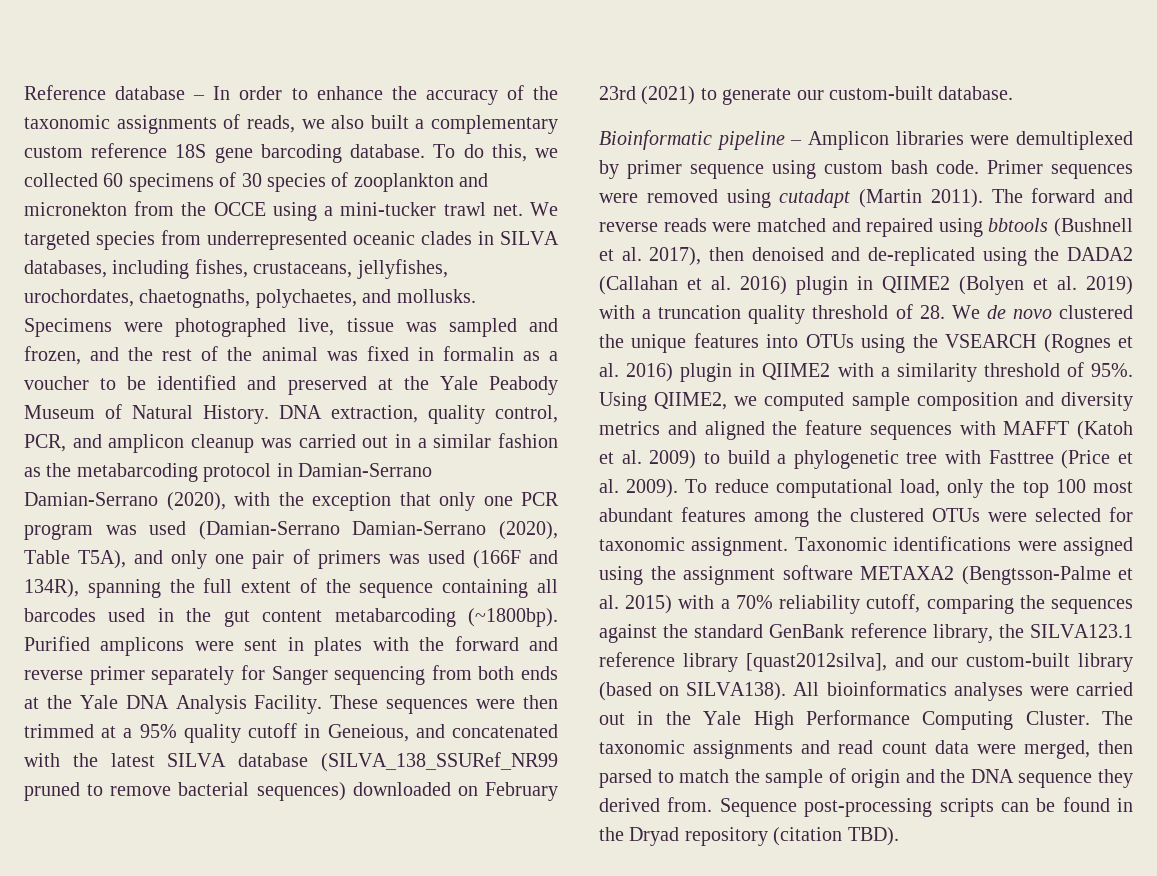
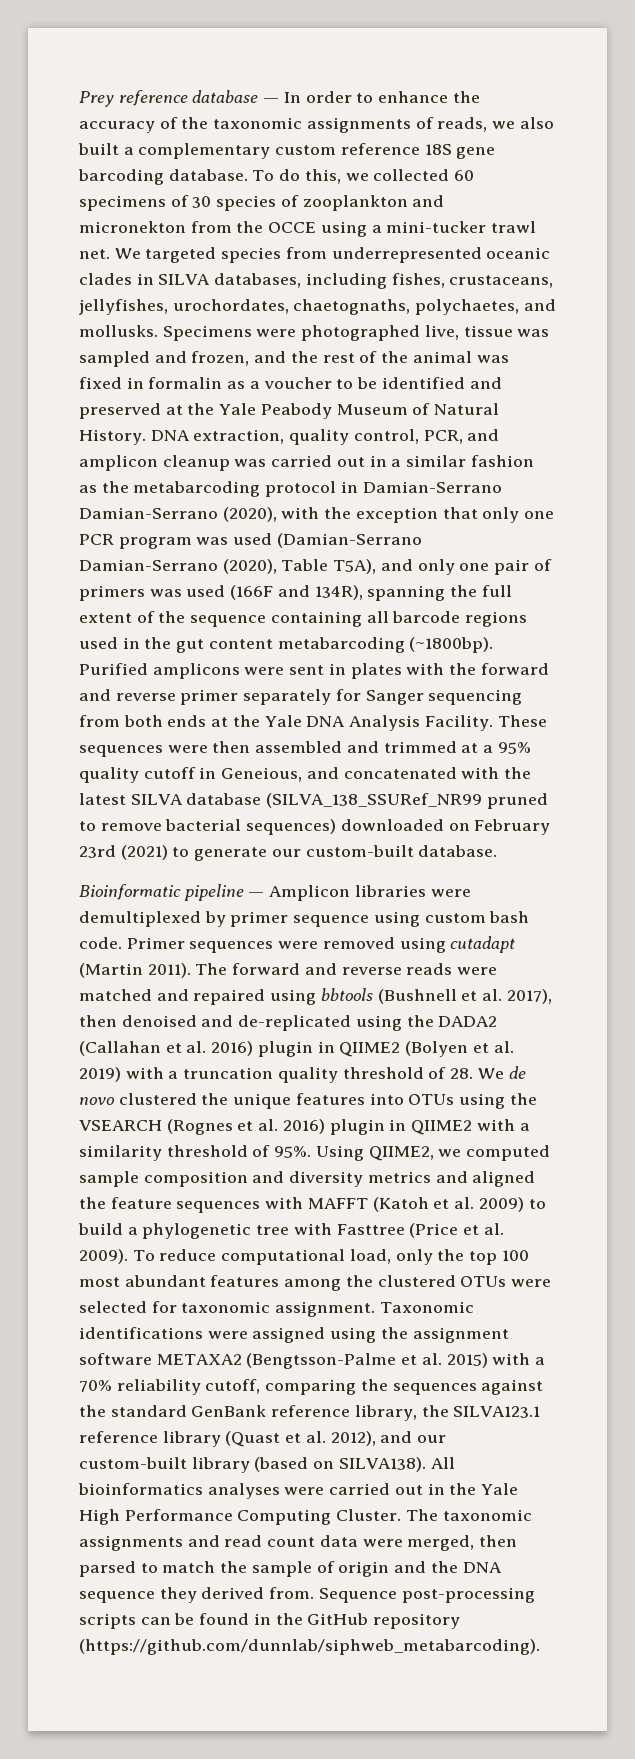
[24,85,206,100] Reference database – -> [79,90,280,107] Prey reference database —
[24,608,96,622] barcodes -> [392,611,528,627] barcode regions
(559, 702) none -> [255,741,379,753] assembled and
[790,140,803,145] – -> [248,892,265,897] —
[745,653,887,672] [quast2012silva], -> [225,1431,376,1447] (Quast et al. 2012),
[629,827,899,846] Dryad repository (citation TBD). -> [307,1613,461,1629] [79,1639,540,1655] GitHub repository (https://github.com/dunnlab/siphweb_metabarcoding).

